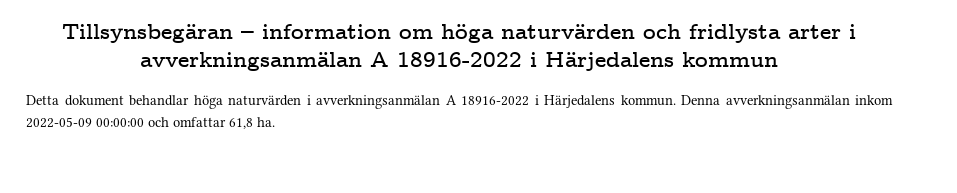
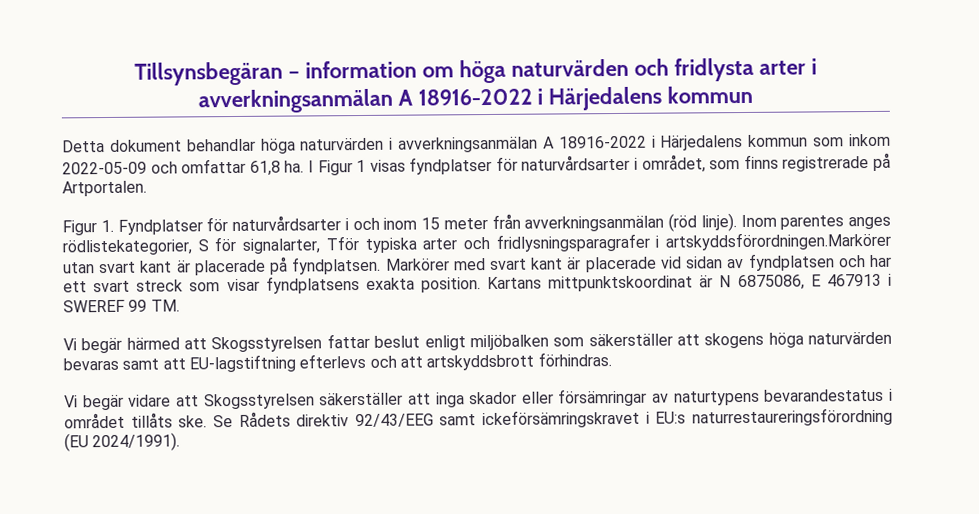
[620,95,850,109] kommun. Denna avverkningsanmälan -> [748,134,845,147] kommun som
[96,118,144,127] 00:00:00 -> (147, 168) none
(275, 122) none -> [307,152,892,176] [62,180,147,197] [62,213,891,236] [62,231,891,256] [63,253,892,276] [63,273,892,294] [63,299,180,313] [63,331,892,354] [63,352,612,373] [64,388,893,411] [64,407,893,429] [64,432,181,452] I Figur 1 visas fyndplatser för naturvårdsarter i området, som finns registrerade på Artportalen. // Figur 1. Fyndplatser för naturvårdsarter i och inom 15 meter från avverkningsanmälan (röd linje). Inom parentes anges rödlistekategorier, S för signalarter, Tför typiska arter och fridlysningsparagrafer i artskyddsförordningen.Markörer utan svart kant är placerade på fyndplatsen. Markörer med svart kant är placerade vid sidan av fyndplatsen och har ett svart streck som visar fyndplatsens exakta position. Kartans mittpunktskoordinat är N 6875086, E 467913 i SWEREF 99 TM. // Vi begär härmed att Skogsstyrelsen fattar beslut enligt miljöbalken som säkerställer att skogens höga naturvärden bevaras samt att EU-lagstiftning efterlevs och att artskyddsbrott förhindras. // Vi begär vidare att Skogsstyrelsen säkerställer att inga skador eller försämringar av naturtypens bevarandestatus i området tillåts ske. Se Rådets direktiv 92/43/EEG samt ickeförsämringskravet i EU:s naturrestaureringsförordning (EU 2024/1991).

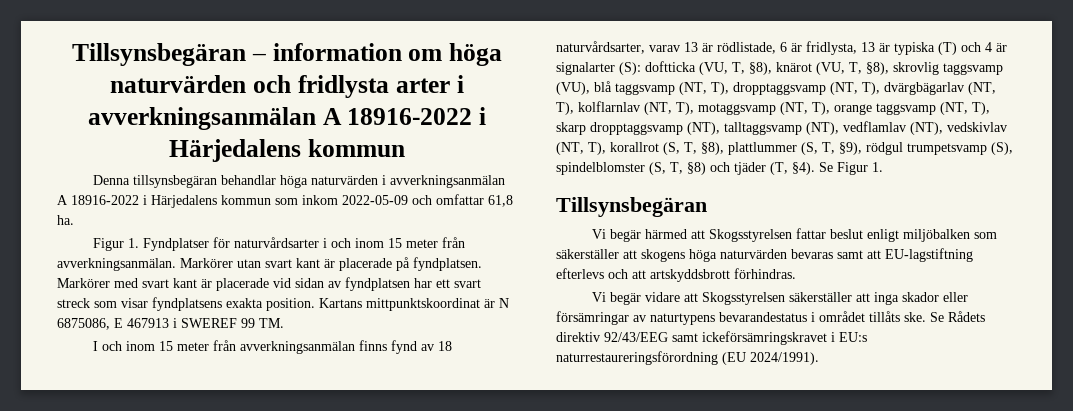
[62,139,182,153] Detta dokument -> [93,175,218,188] Denna tillsynsbegäran
[307,152,892,176] [62,180,147,197] I Figur 1 visas fyndplatser för naturvårdsarter i området, som finns registrerade på Artportalen. -> (74, 220) none
[524,213,891,232] [62,231,891,256] avverkningsanmälan (röd linje). Inom parentes anges rödlistekategorier, S för signalarter, Tför typiska arter och fridlysningsparagrafer i artskyddsförordningen.Markörer -> [57,258,233,271] avverkningsanmälan. Markörer
[837,255,866,268] och -> (410, 284) none
(180, 305) none -> [93,340,453,354] [556,41,1007,55] [556,61,1003,75] [556,81,996,95] [556,101,990,115] [556,121,1007,135] [556,142,1013,155] [556,162,883,175] [556,197,707,217] // I och inom 15 meter från avverkningsanmälan finns fynd av 18 naturvårdsarter, varav 13 är rödlistade, 6 är fridlysta, 13 är typiska (T) och 4 är signalarter (S): doftticka (VU, T, §8), knärot (VU, T, §8), skrovlig taggsvamp (VU), blå taggsvamp (NT, T), dropptaggsvamp (NT, T), dvärgbägarlav (NT, T), kolflarnlav (NT, T), motaggsvamp (NT, T), orange taggsvamp (NT, T), skarp dropptaggsvamp (NT), talltaggsvamp (NT), vedflamlav (NT), vedskivlav (NT, T), korallrot (S, T, §8), plattlummer (S, T, §9), rödgul trumpetsvamp (S), spindelblomster (S, T, §8) och tjäder (T, §4). Se Figur 1. // Tillsynsbegäran

